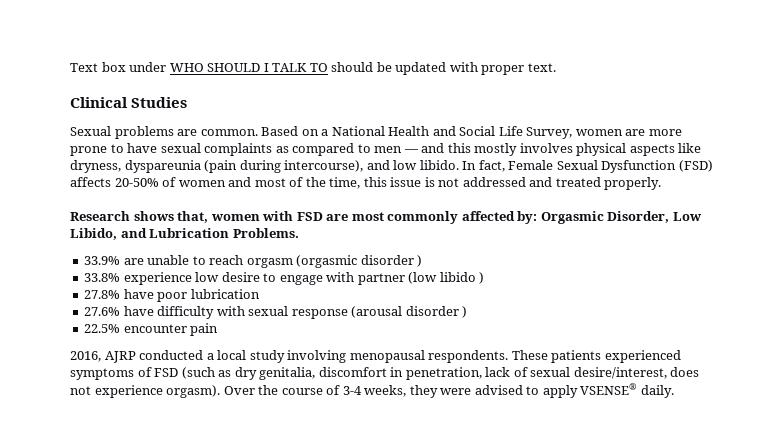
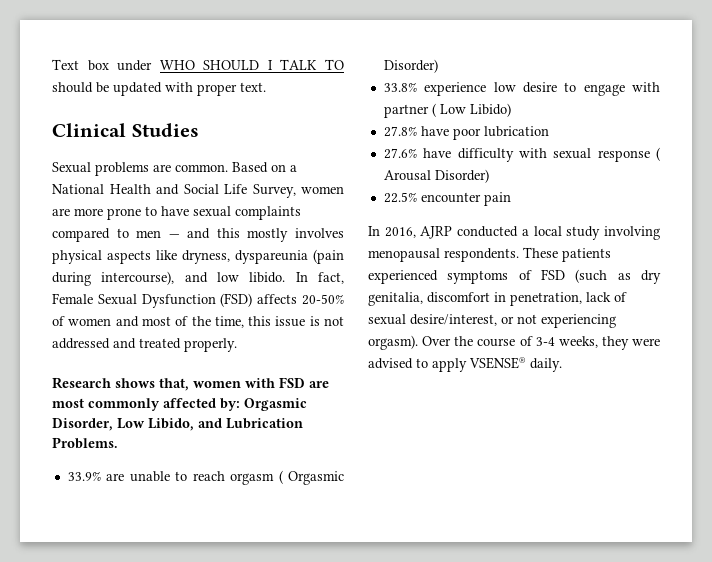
[275,146,289,153] as -> (301, 213) none
[296,255,423,268] (orgasmic disorder ) -> [278,470,344,485] [383,59,438,73] ( Orgasmic Disorder)
[408,272,485,284] (low libido ) -> [431,103,511,117] ( Low Libido)
[351,306,468,318] (arousal disorder ) -> [656,147,660,161] [383,169,489,183] ( Arousal Disorder)
(219, 329) none -> [368,226,380,236] In
[670,367,700,377] [70,385,163,398] does not experience -> [501,314,616,328] or not experiencing

